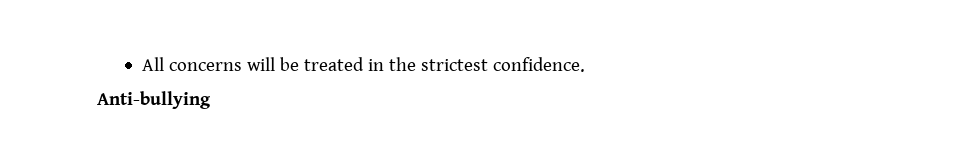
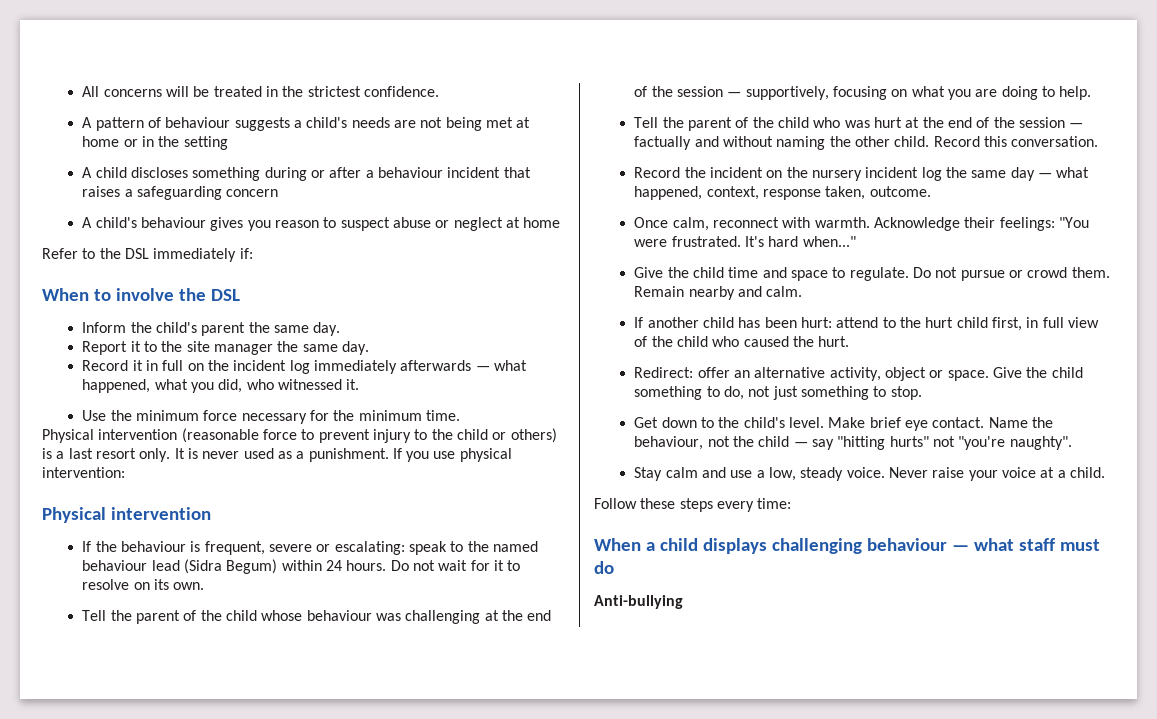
(585, 64) none -> [82,117,531,131] [82,136,228,150] [82,167,531,181] [82,186,279,200] [82,217,561,231] [42,248,253,262] [42,288,240,301] [82,322,341,336] [82,341,369,355] [82,360,527,374] [82,379,360,393] [82,410,460,424] [42,428,557,443] [42,448,512,462] [42,467,125,478] [42,507,211,523] [82,541,538,555] [82,559,521,574] [82,579,205,590] [82,610,552,624] [634,86,1092,100] [634,117,1084,131] [634,136,1099,150] [634,167,1090,181] [634,186,931,200] [634,217,1089,231] [634,236,856,247] [634,267,1110,281] [634,286,803,300] [634,317,1099,331] [634,336,850,347] [634,367,1083,381] [634,386,922,400] [634,417,1053,431] [634,436,1072,450] [634,467,1105,481] [594,498,792,512] [594,538,1100,554] [594,561,614,574] // A pattern of behaviour suggests a child's needs are not being met at home or in the setting // A child discloses something during or after a behaviour incident that raises a safeguarding concern // A child's behaviour gives you reason to suspect abuse or neglect at home // Refer to the DSL immediately if: // When to involve the DSL // Inform the child's parent the same day. // Report it to the site manager the same day. // Record it in full on the incident log immediately afterwards — what happened, what you did, who witnessed it. // Use the minimum force necessary for the minimum time. // Physical intervention (reasonable force to prevent injury to the child or others) is a last resort only. It is never used as a punishment. If you use physical intervention: // Physical intervention // If the behaviour is frequent, severe or escalating: speak to the named behaviour lead (Sidra Begum) within 24 hours. Do not wait for it to resolve on its own. // Tell the parent of the child whose behaviour was challenging at the end of the session — supportively, focusing on what you are doing to help. // Tell the parent of the child who was hurt at the end of the session — factually and without naming the other child. Record this conversation. // Record the incident on the nursery incident log the same day — what happened, context, response taken, outcome. // Once calm, reconnect with warmth. Acknowledge their feelings: "You were frustrated. It's hard when..." // Give the child time and space to regulate. Do not pursue or crowd them. Remain nearby and calm. // If another child has been hurt: attend to the hurt child first, in full view of the child who caused the hurt. // Redirect: offer an alternative activity, object or space. Give the child something to do, not just something to stop. // Get down to the child's level. Make brief eye contact. Name the behaviour, not the child — say "hitting hurts" not "you're naughty". // Stay calm and use a low, steady voice. Never raise your voice at a child. // Follow these steps every time: // When a child displays challenging behaviour — what staff must do

